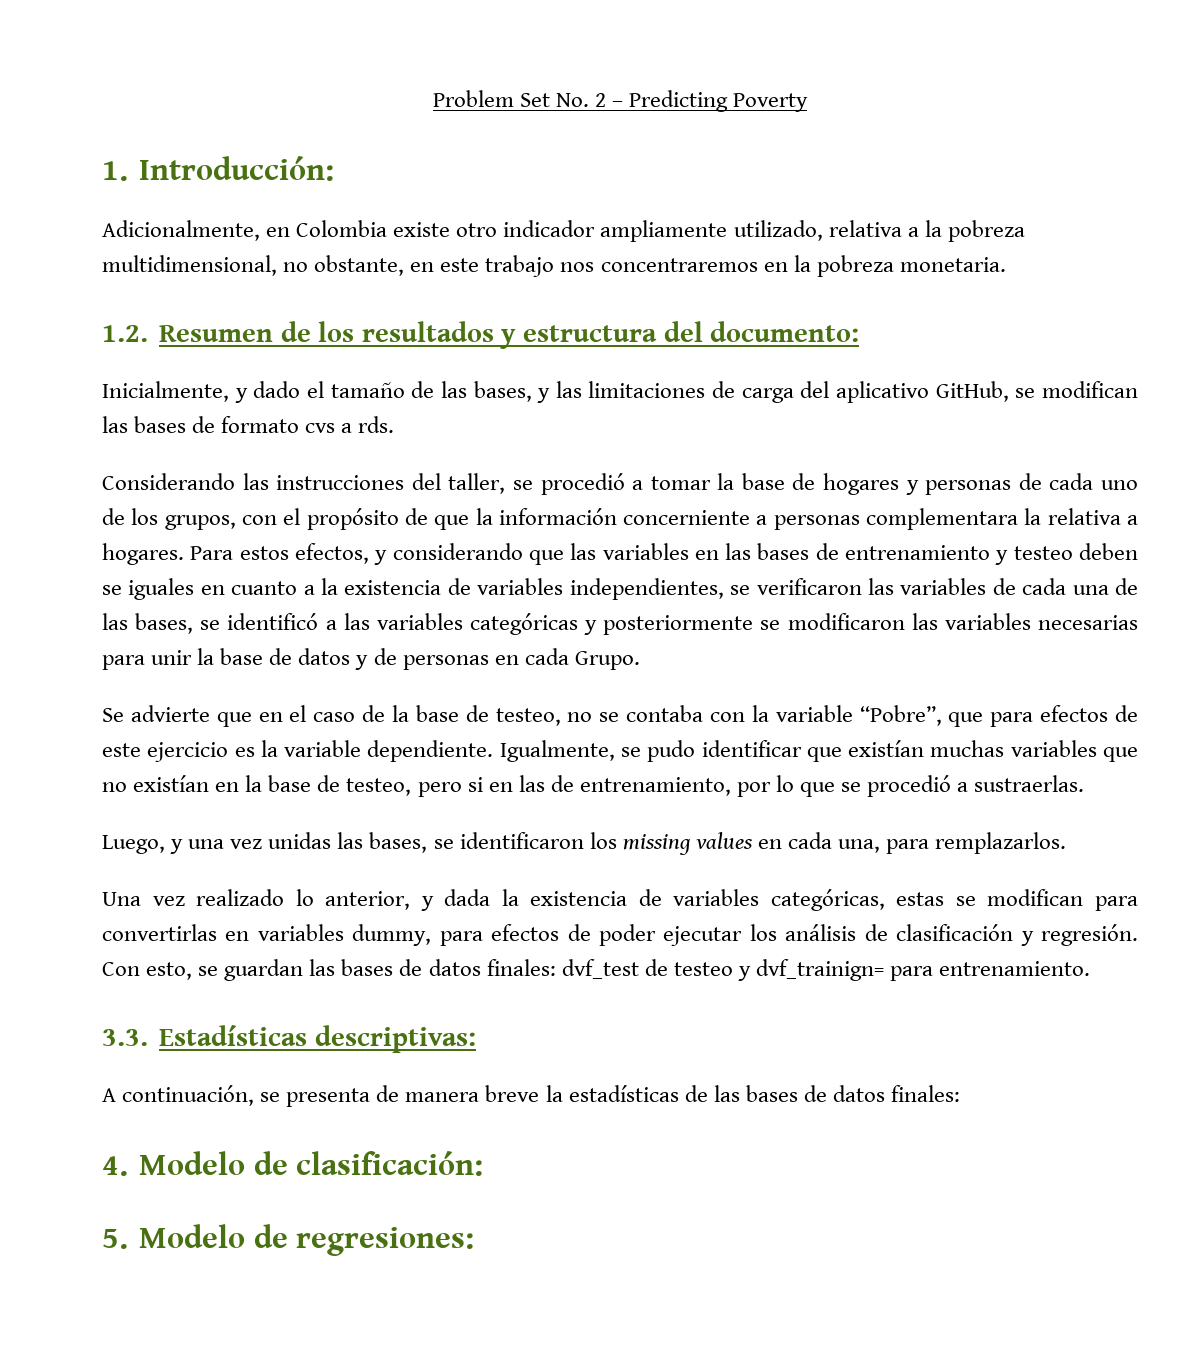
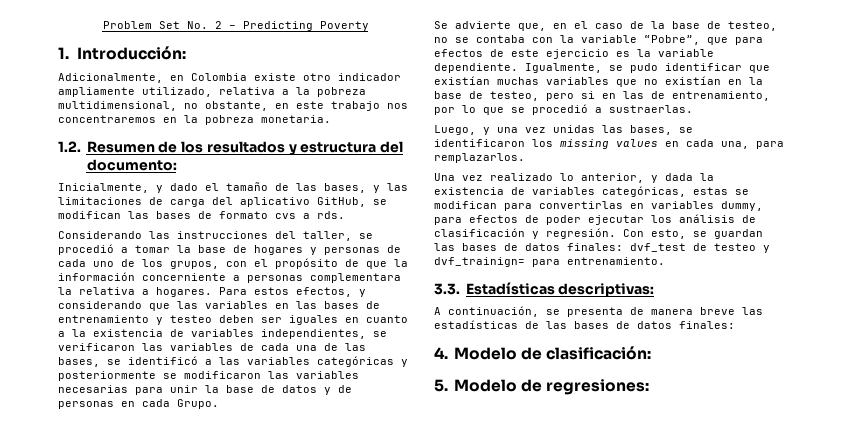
[102,585,122,595] se -> [261,317,282,323] ser
[216,712,252,727] que -> [518,23,546,31] que,
[545,1085,563,1102] la -> [742,307,763,315] las

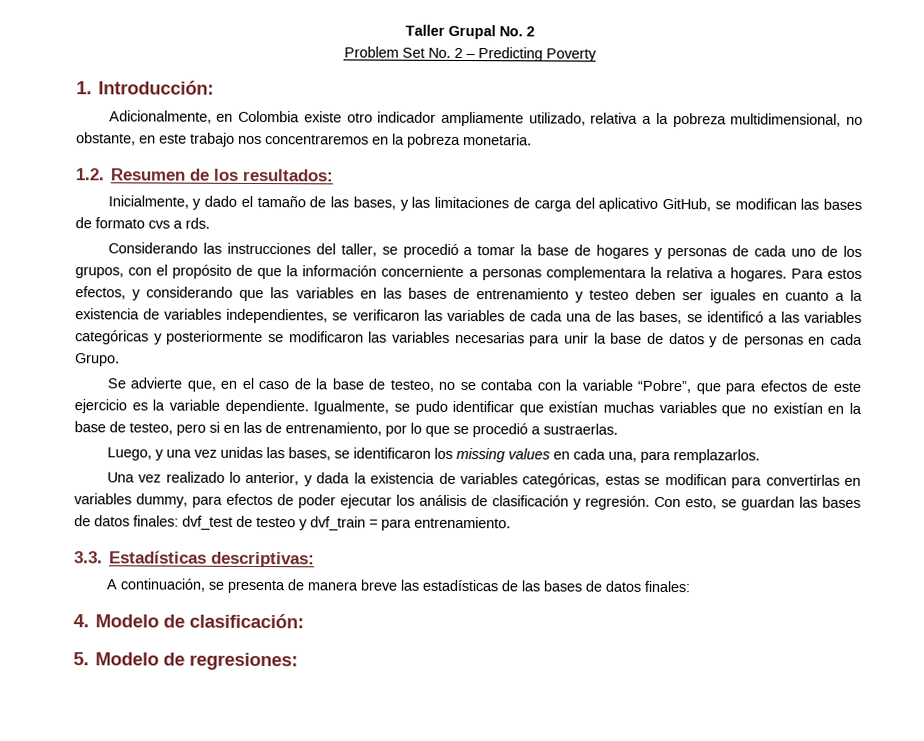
(102, 25) none -> [404,24,535,40] Taller Grupal No. 2 //
[206,141,404,156] [86,159,177,171] resultados y estructura del documento: -> [242,168,334,182] resultados:
[434,257,525,267] dvf_trainign= -> [310,516,378,531] dvf_train =

